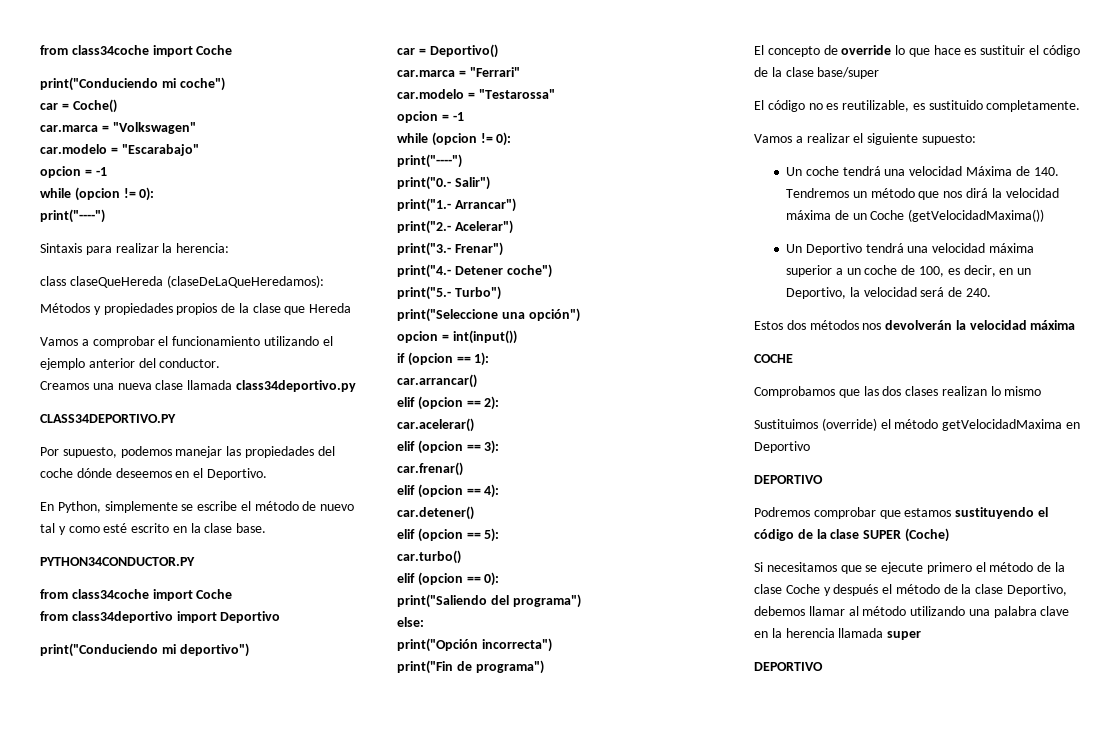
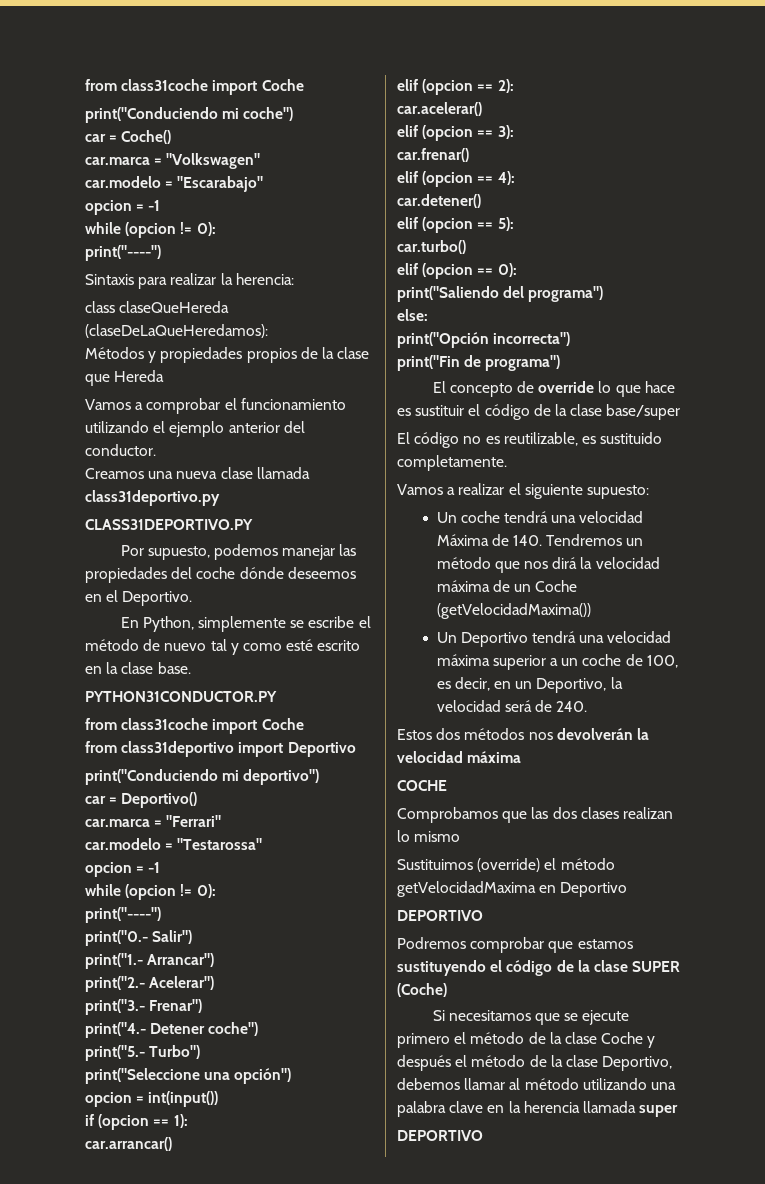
[40,45,149,55] from class34coche -> [85,79,209,91] from class31coche
[235,380,356,392] [40,414,176,423] class34deportivo.py // CLASS34DEPORTIVO.PY -> [85,490,220,506] [85,519,253,530] class31deportivo.py // CLASS31DEPORTIVO.PY
[40,557,195,566] [40,589,149,599] PYTHON34CONDUCTOR.PY // from class34coche -> [85,691,277,702] [85,718,209,730] PYTHON31CONDUCTOR.PY // from class31coche
[71,611,173,623] class34deportivo -> [121,741,235,757] class31deportivo

